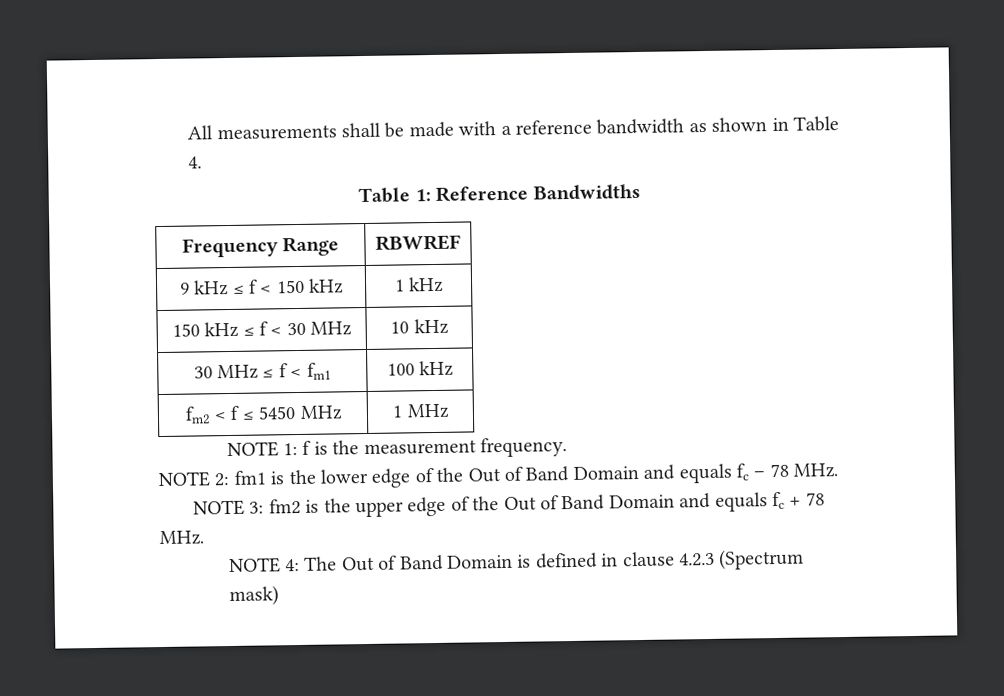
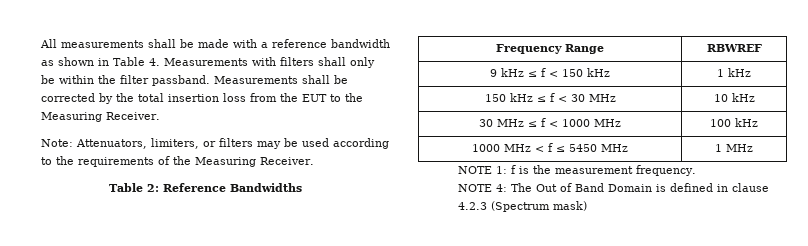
[358,187,431,204] // Table 1: -> [163,57,375,68] [40,75,348,86] [40,93,363,104] [40,112,160,122] [40,138,389,149] [40,156,314,167] [109,183,159,192] Measurements with filters shall only be within the filter passband. Measurements shall be corrected by the total insertion loss from the EUT to the Measuring Receiver. // Note: Attenuators, limiters, or filters may be used according to the requirements of the Measuring Receiver. // Table 2:
[306,362,332,380] fm1 -> [562,119,621,127] 1000 MHz
[184,406,211,425] fm2 -> [472,144,531,152] 1000 MHz
[158,463,839,488] [192,491,825,518] [159,530,204,546] // NOTE 2: fm1 is the lower edge of the Out of Band Domain and equals fc – 78 MHz. // NOTE 3: fm2 is the upper edge of the Out of Band Domain and equals fc + 78 MHz. -> (696, 170) none

